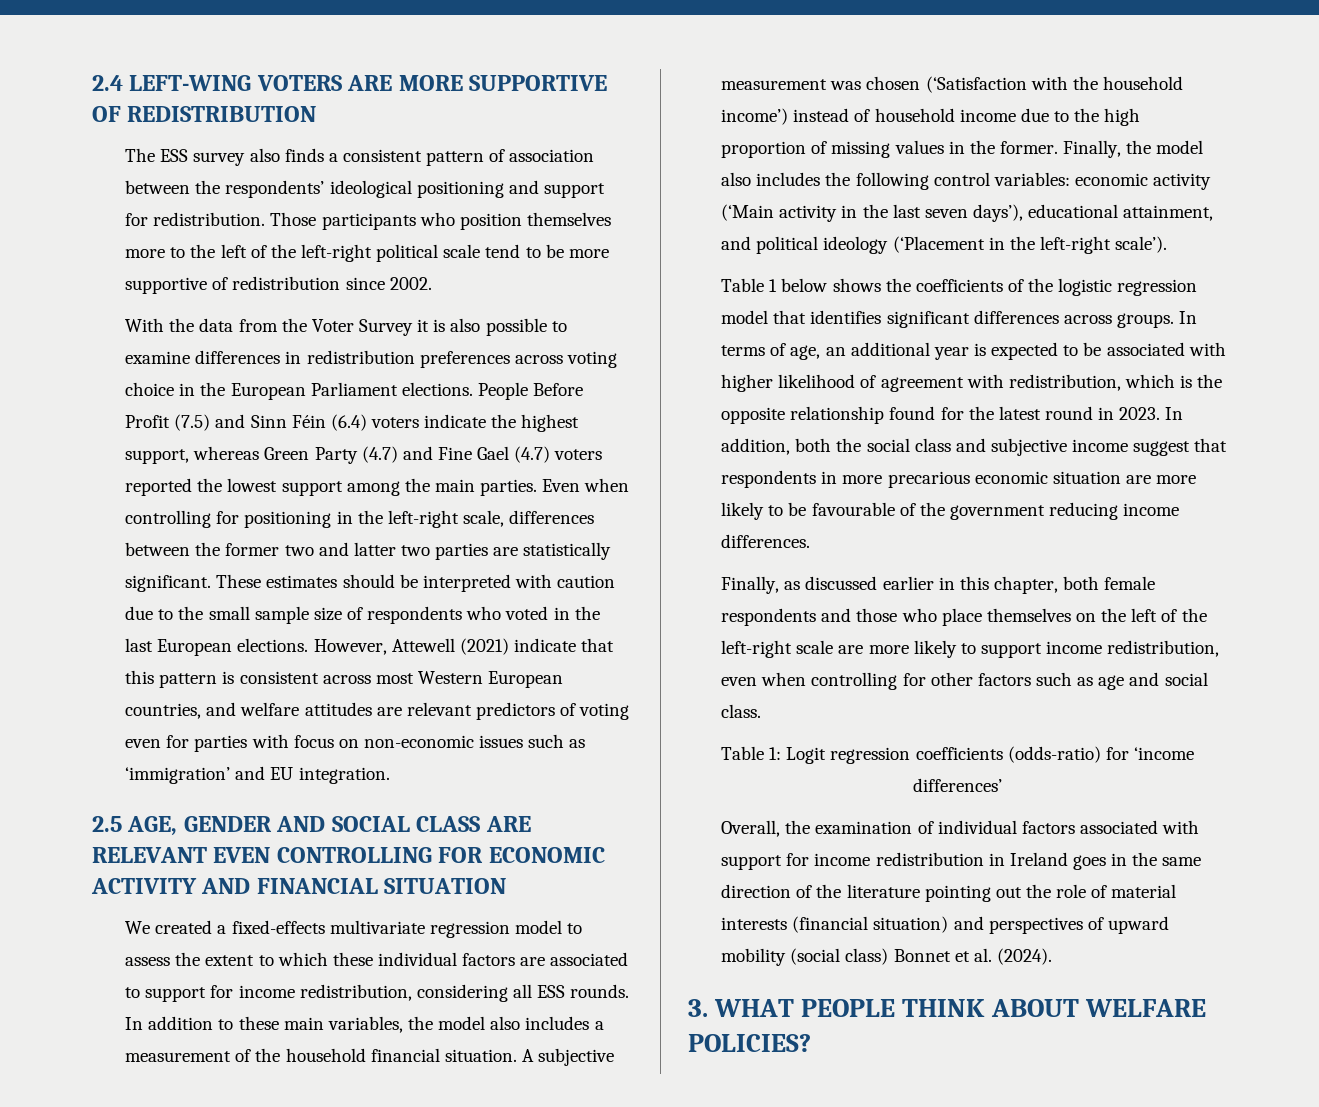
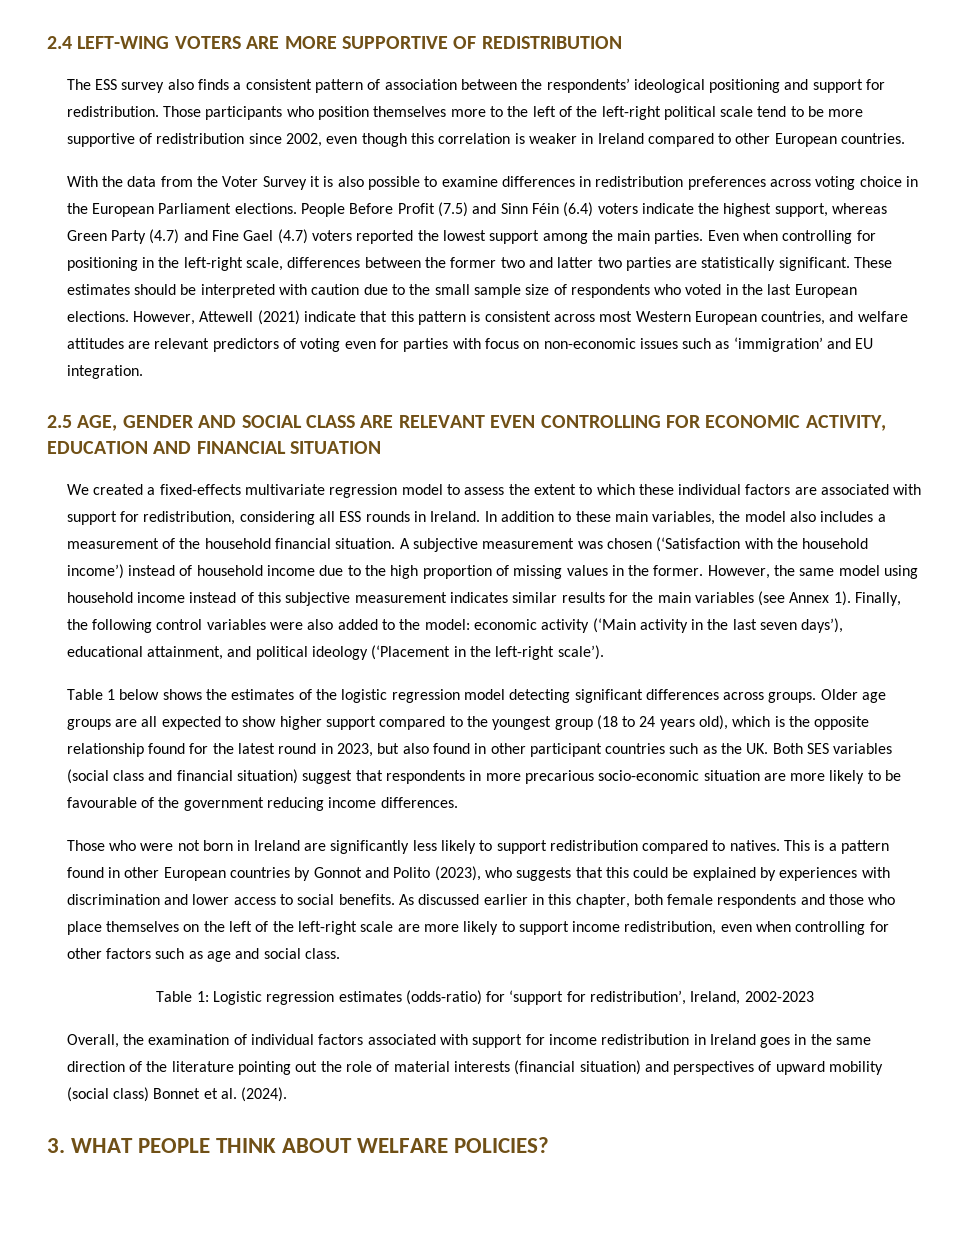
[389,277,432,290] 2002. -> [285,133,906,147] 2002, even though this correlation is weaker in Ireland compared to other European countries.
[91,878,197,894] ACTIVITY -> [805,415,886,431] [47,441,148,454] ACTIVITY, EDUCATION
[125,985,295,1002] to support for income -> [893,484,922,495] [66,511,139,525] with support for
[570,984,630,998] rounds. -> [365,511,481,522] rounds in Ireland.
[1063,140,1204,158] [721,172,1070,190] Finally, the model also includes the following control variables: -> [707,565,919,579] [66,591,902,606] [66,619,470,633] However, the same model using household income instead of this subjective measurement indicates similar results for the main variables (see Annex 1). Finally, the following control variables were also added to the model:
[915,279,1003,292] coefficients -> [231,689,295,700] estimates
[773,310,882,324] that identifies -> [509,689,571,703] detecting
[1179,311,1198,324] [721,342,1226,360] [721,374,1121,392] In terms of age, an additional year is expected to be associated with higher likelihood of agreement with redistribution, -> [820,689,887,703] [66,715,729,730] Older age groups are all expected to show higher support compared to the youngest group (18 to 24 years old),
[1119,407,1184,420] [721,438,1129,456] 2023. In addition, both the social class and subjective income -> [336,743,893,757] [66,769,298,784] 2023, but also found in other participant countries such as the UK. Both SES variables (social class and financial situation)
[974,471,1048,484] economic -> [598,770,700,781] socio-economic
[721,576,801,594] Finally, as -> [66,840,890,854] [66,866,890,881] [66,894,414,905] Those who were not born in Ireland are significantly less likely to support redistribution compared to natives. This is a pattern found in other European countries by Gonnot and Polito (2023), who suggests that this could be explained by experiences with discrimination and lower access to social benefits. As
[786,746,1194,764] [913,778,1002,792] Logit regression coefficients (odds-ratio) for ‘income differences’ -> [212,990,814,1005] Logistic regression estimates (odds-ratio) for ‘support for redistribution’, Ireland, 2002-2023

